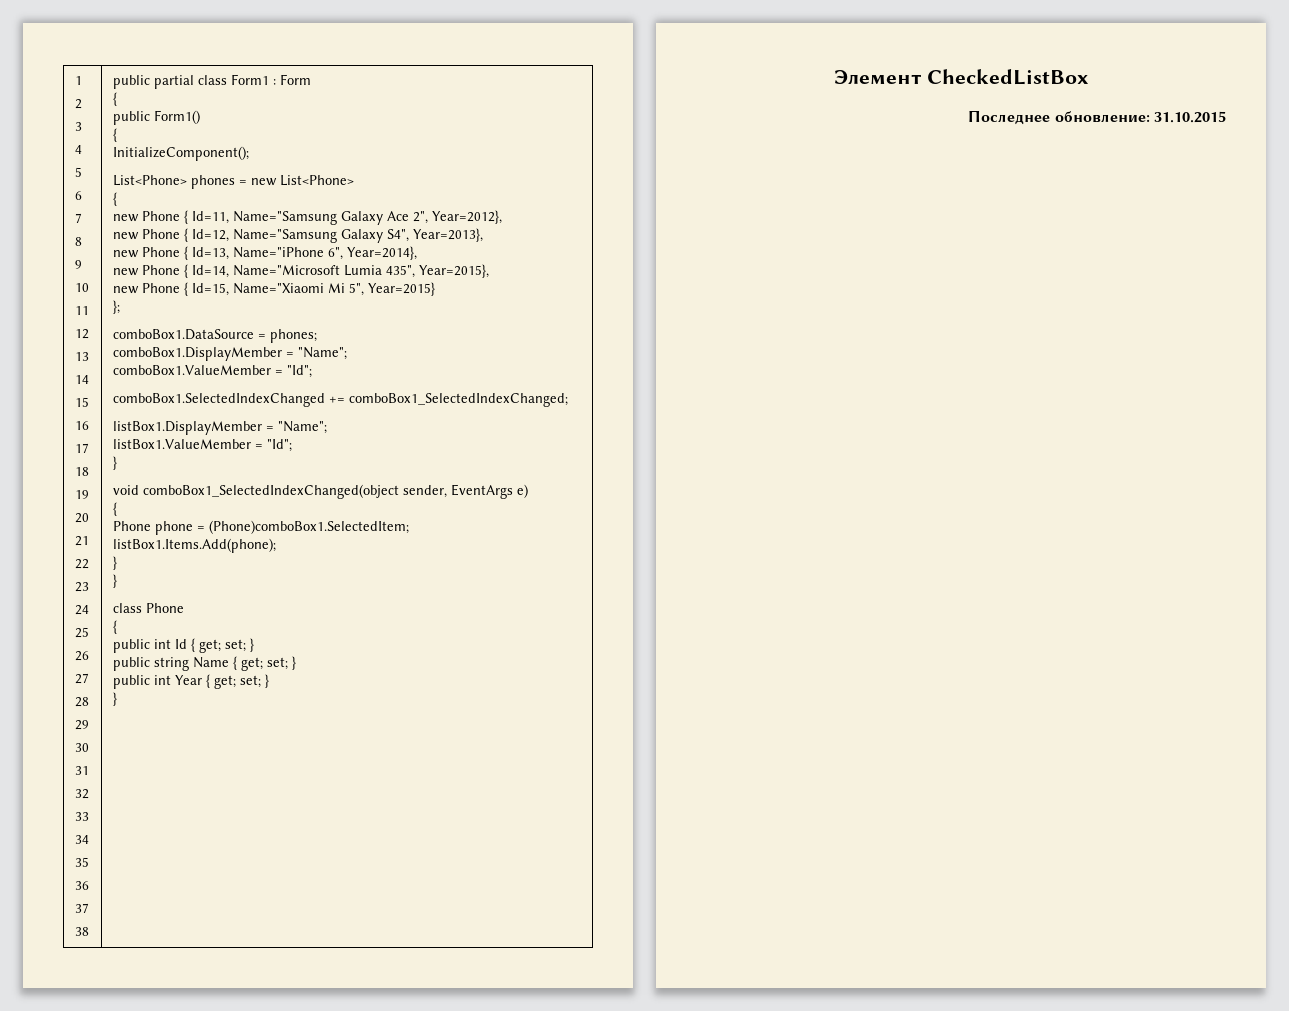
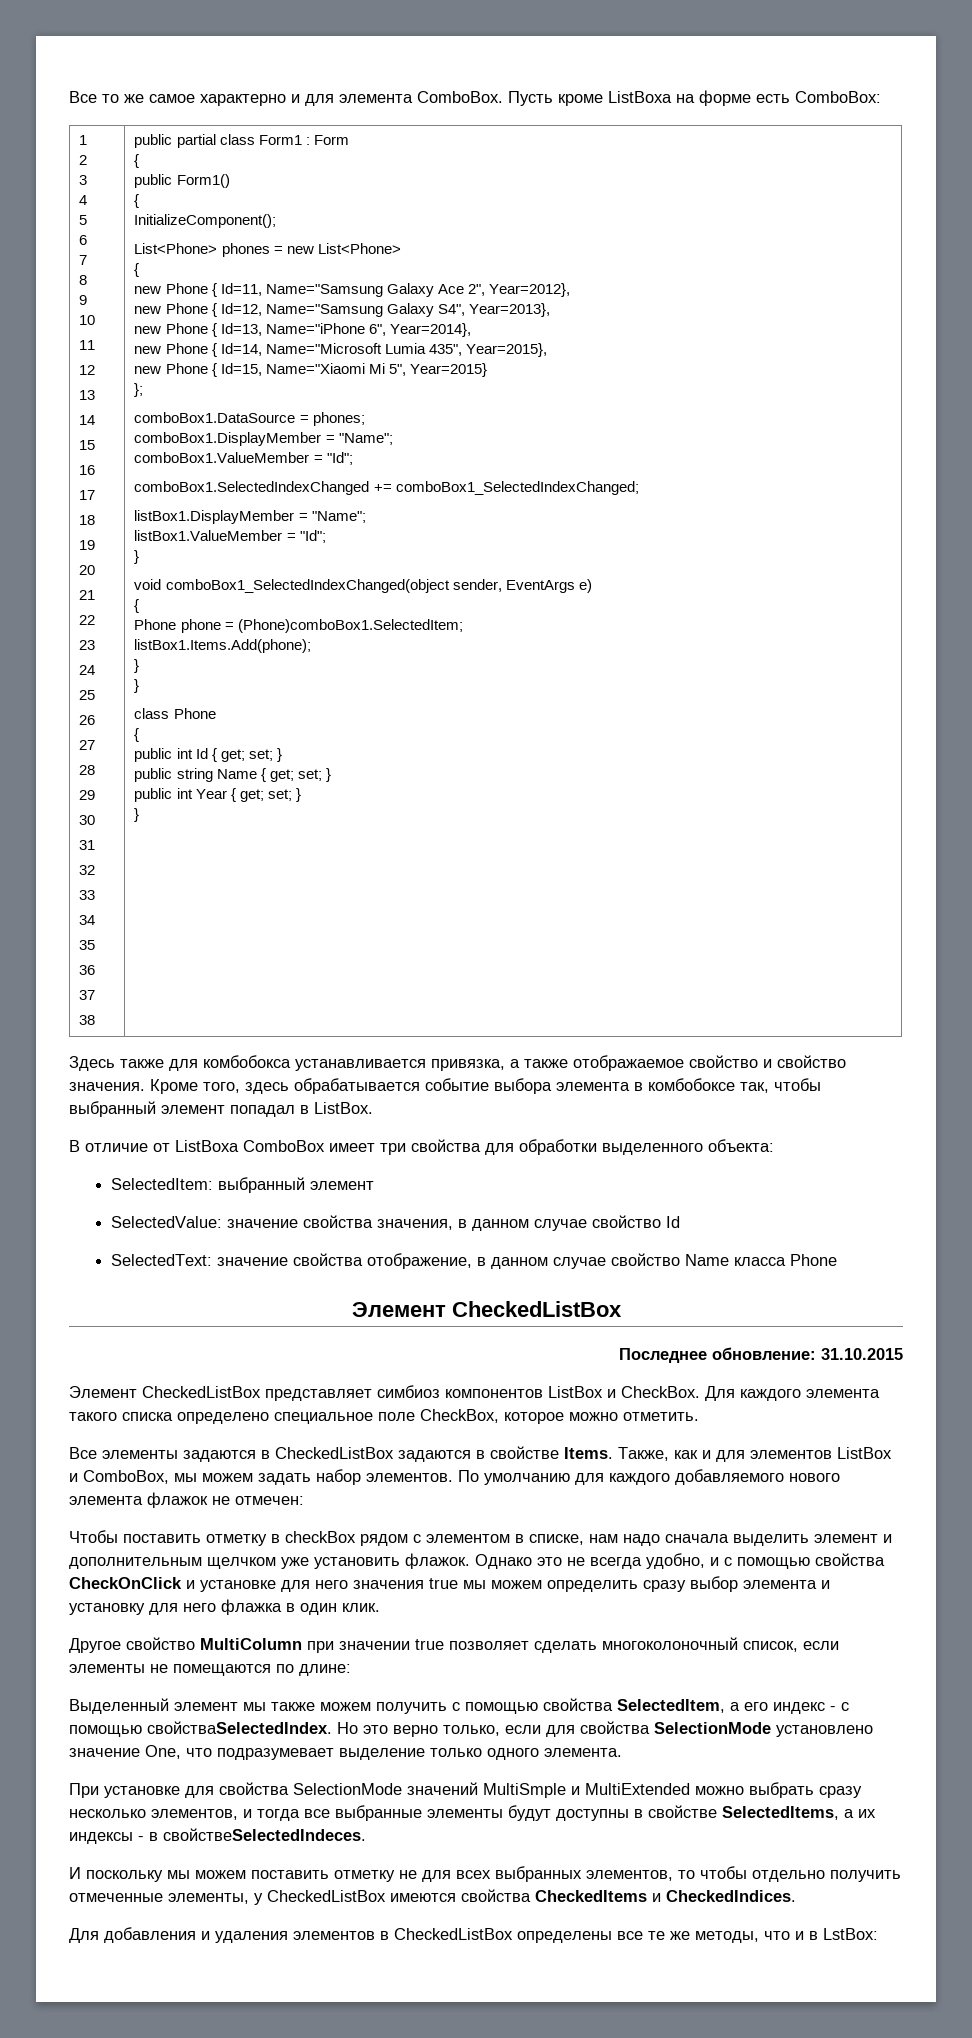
(74, 80) none -> [69,90,881,106] Все то же самое характерно и для элемента ComboBox. Пусть кроме ListBoxa на форме есть ComboBox: //
(117, 699) none -> [69,1055,846,1071] [69,1078,821,1094] [69,1101,373,1117] [69,1139,774,1155] [110,1177,374,1193] [110,1215,680,1231] [110,1253,837,1269] // Здесь также для комбобокса устанавливается привязка, а также отображаемое свойство и свойство значения. Кроме того, здесь обрабатывается событие выбора элемента в комбобоксе так, чтобы выбранный элемент попадал в ListBox. // В отличие от ListBoxa ComboBox имеет три свойства для обработки выделенного объекта: // SelectedItem: выбранный элемент // SelectedValue: значение свойства значения, в данном случае свойство Id // SelectedText: значение свойства отображение, в данном случае свойство Name класса Phone
(1226, 117) none -> [69,1385,880,1401] [69,1409,699,1424] [69,1446,892,1462] [69,1469,840,1485] [69,1492,304,1508] [69,1530,892,1546] [69,1553,885,1569] [69,1576,830,1592] [69,1599,380,1615] [69,1637,839,1653] [69,1664,351,1676] [69,1698,849,1714] [69,1721,873,1737] [69,1745,622,1760] [69,1782,862,1798] [69,1805,876,1821] [69,1828,366,1844] [69,1866,901,1882] [69,1889,796,1905] [69,1927,878,1943] // Элемент CheckedListBox представляет симбиоз компонентов ListBox и CheckBox. Для каждого элемента такого списка определено специальное поле CheckBox, которое можно отметить. // Все элементы задаются в CheckedListBox задаются в свойстве Items. Также, как и для элементов ListBox и ComboBox, мы можем задать набор элементов. По умолчанию для каждого добавляемого нового элемента флажок не отмечен: // Чтобы поставить отметку в checkBox рядом с элементом в списке, нам надо сначала выделить элемент и дополнительным щелчком уже установить флажок. Однако это не всегда удобно, и с помощью свойства CheckOnClick и установке для него значения true мы можем определить сразу выбор элемента и установку для него флажка в один клик. // Другое свойство MultiColumn при значении true позволяет сделать многоколоночный список, если элементы не помещаются по длине: // Выделенный элемент мы также можем получить с помощью свойства SelectedItem, а его индекс - с помощью свойстваSelectedIndex. Но это верно только, если для свойства SelectionMode установлено значение One, что подразумевает выделение только одного элемента. // При установке для свойства SelectionMode значений MultiSmple и MultiExtended можно выбрать сразу несколько элементов, и тогда все выбранные элементы будут доступны в свойстве SelectedItems, а их индексы - в свойствеSelectedIndeces. // И поскольку мы можем поставить отметку не для всех выбранных элементов, то чтобы отдельно получить отмеченные элементы, у CheckedListBox имеются свойства CheckedItems и CheckedIndices. // Для добавления и удаления элементов в CheckedListBox определены все те же методы, что и в LstBox:

